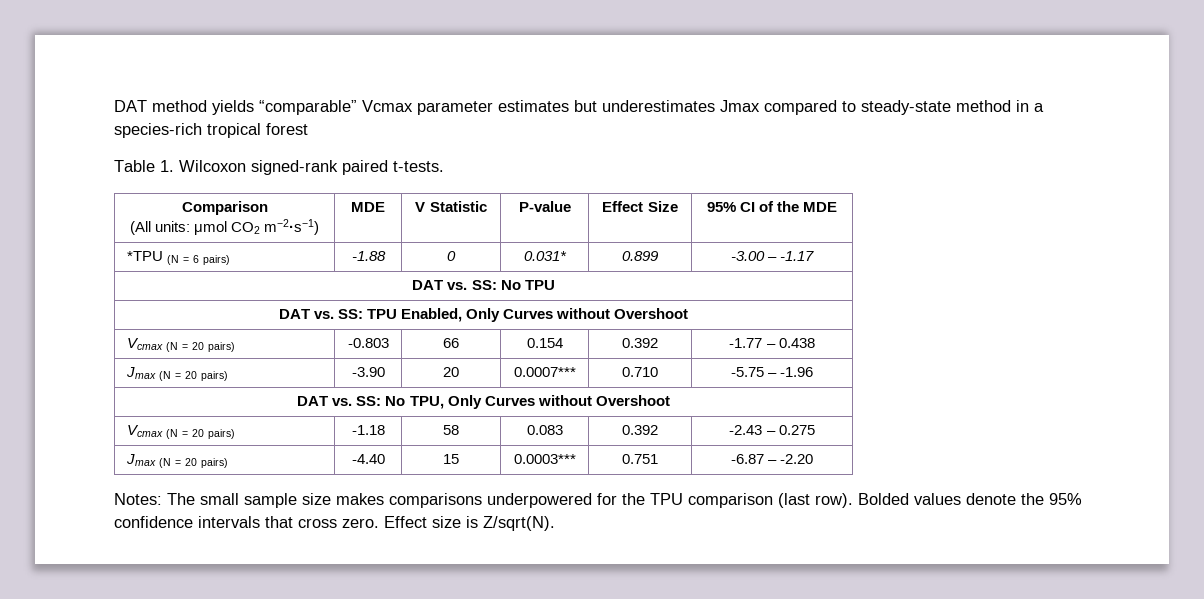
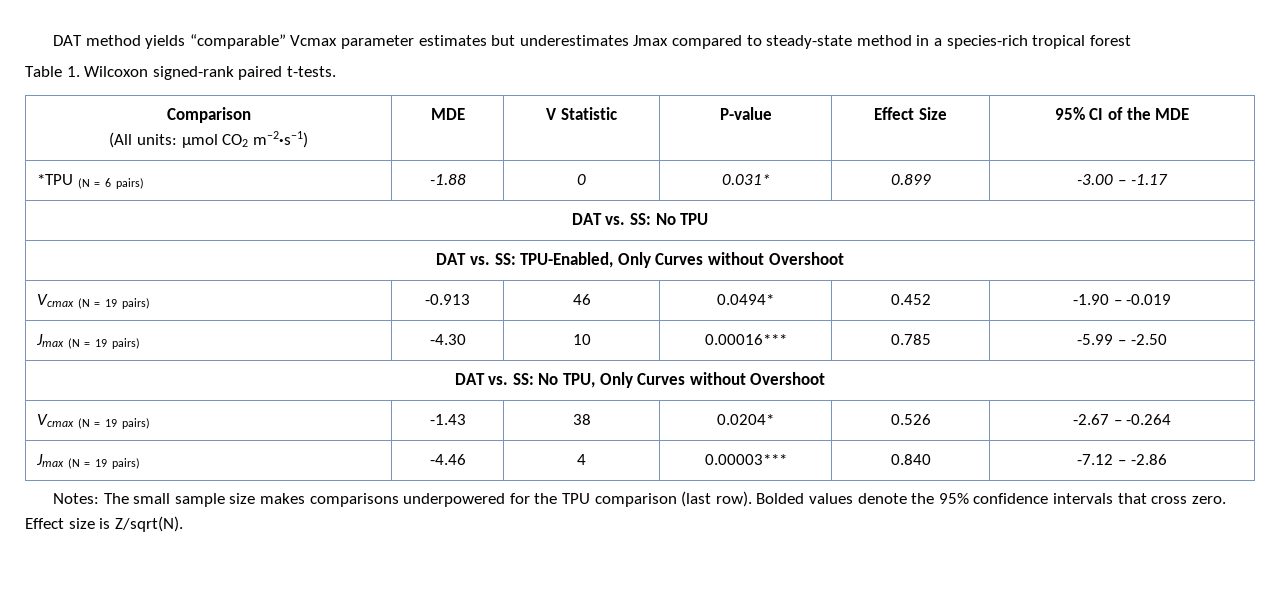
[366,308,689,322] [126,338,235,352] [347,338,389,348] [443,338,459,348] [526,338,563,348] [622,338,658,348] [729,338,815,348] [125,367,228,381] [351,367,385,377] [443,367,459,377] [513,367,576,377] [622,367,658,377] [730,367,814,377] TPU Enabled, Only Curves without Overshoot // Vcmax (N = 20 pairs) | -0.803 | 66 | 0.154 | 0.392 | -1.77 – 0.438 // Jmax (N = 20 pairs) | -3.90 | 20 | 0.0007*** | 0.710 | -5.75 – -1.96 -> [520,252,844,268] [37,294,150,309] [425,294,470,305] [572,294,591,305] [717,294,774,305] [890,294,931,305] [1072,294,1172,305] [36,334,140,349] [429,334,466,345] [572,334,591,345] [704,334,787,345] [890,334,931,345] [1077,334,1167,345] TPU-Enabled, Only Curves without Overshoot // Vcmax (N = 19 pairs) | -0.913 | 46 | 0.0494* | 0.452 | -1.90 – -0.019 // Jmax (N = 19 pairs) | -4.30 | 10 | 0.00016*** | 0.785 | -5.99 – -2.50
[191,429,235,439] [351,425,385,435] [443,425,459,435] [526,425,563,435] [622,425,658,435] [729,425,815,435] [125,454,228,468] [351,454,385,464] [443,454,459,464] [513,454,576,464] [622,454,658,464] [730,454,814,464] 20 pairs) | -1.18 | 58 | 0.083 | 0.392 | -2.43 – 0.275 // Jmax (N = 20 pairs) | -4.40 | 15 | 0.0003*** | 0.751 | -6.87 – -2.20 -> [104,418,150,429] [429,414,466,425] [572,414,591,425] [717,414,774,425] [890,414,931,425] [1072,414,1172,425] [36,454,140,469] [429,454,466,465] [577,454,586,465] [704,454,787,465] [890,454,931,465] [1077,454,1167,465] 19 pairs) | -1.43 | 38 | 0.0204* | 0.526 | -2.67 – -0.264 // Jmax (N = 19 pairs) | -4.46 | 4 | 0.00003*** | 0.840 | -7.12 – -2.86

